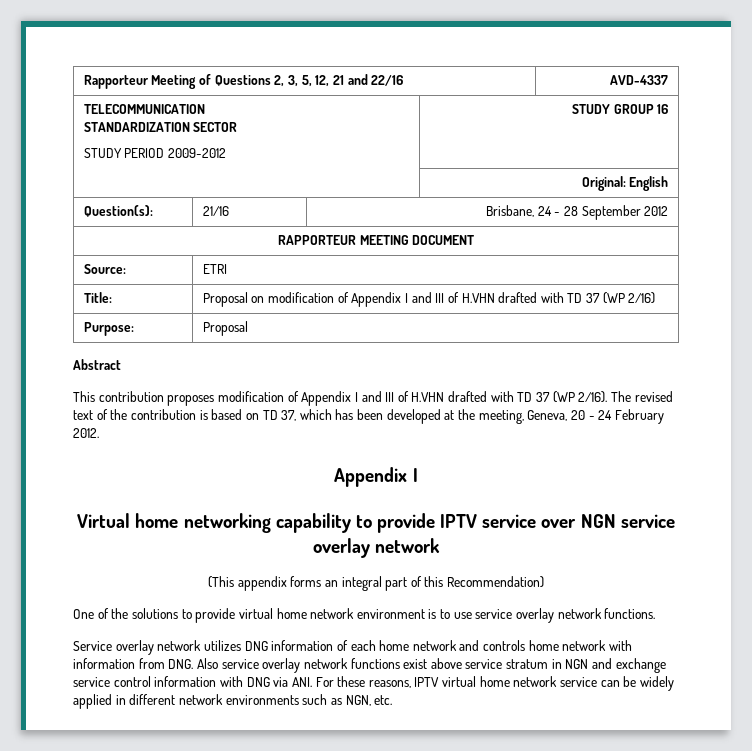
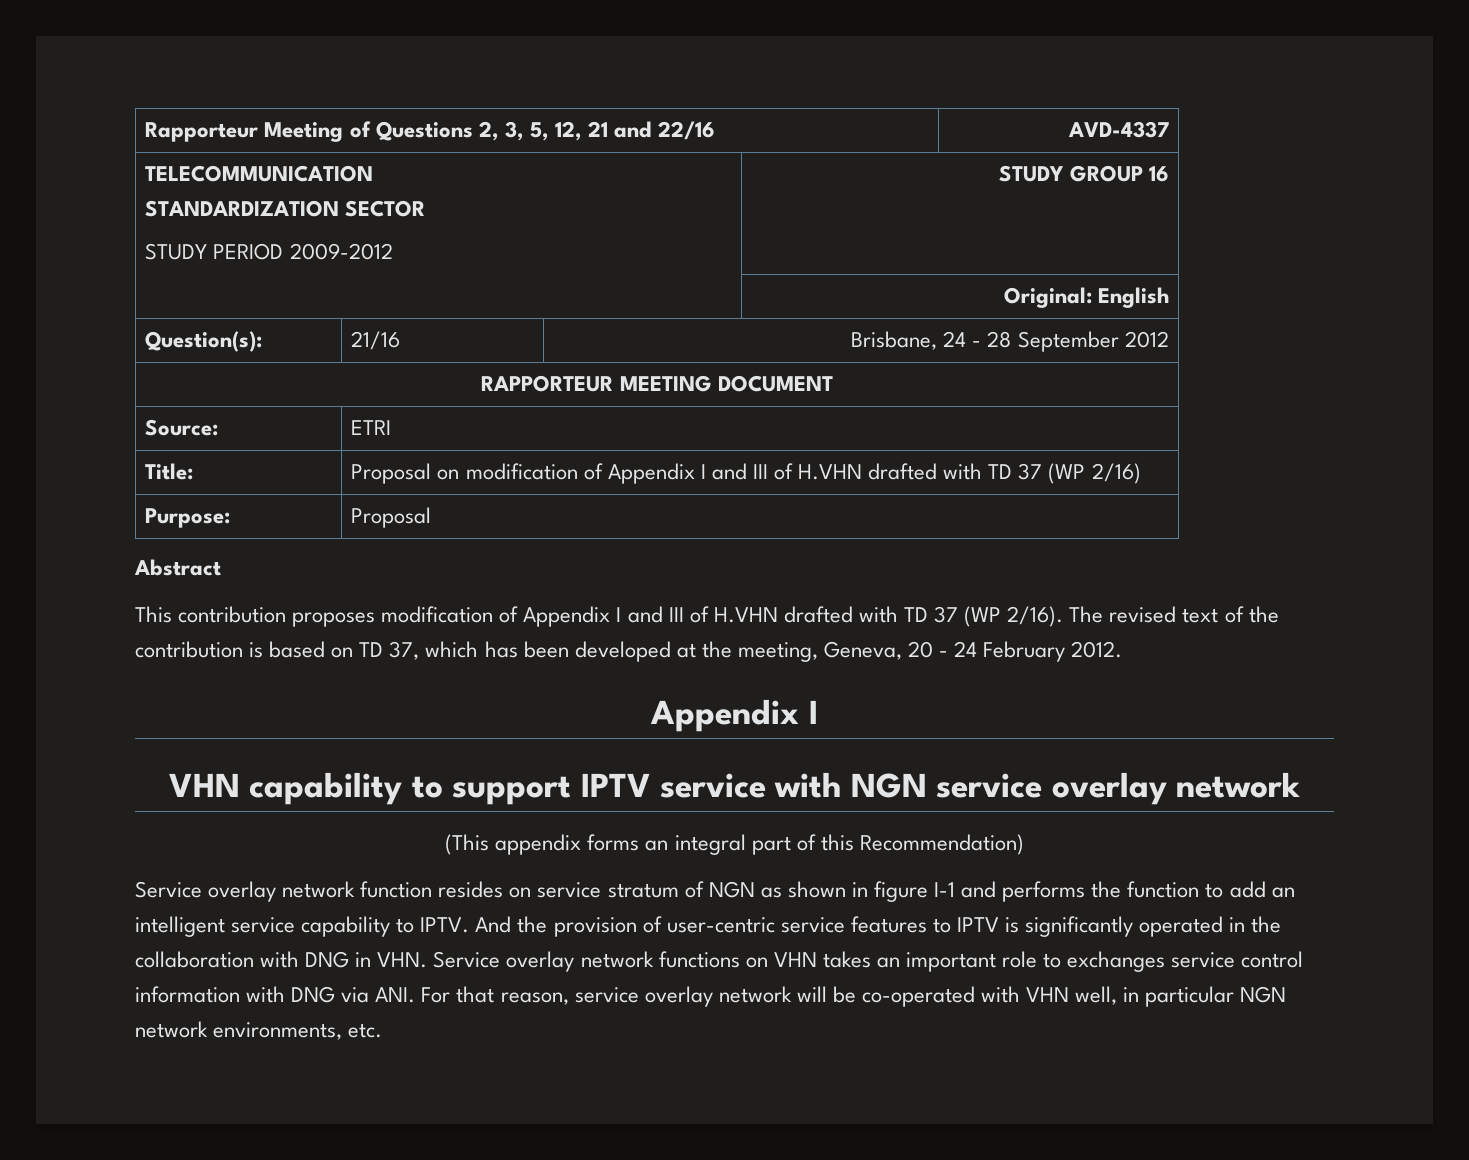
[77,513,435,533] Virtual home networking capability to provide -> [168,772,572,805] VHN capability to support
[541,519,577,528] over -> [774,772,842,798] with
[73,608,656,623] [73,640,633,655] [73,658,666,673] One of the solutions to provide virtual home network environment is to use service overlay network functions. // Service overlay network utilizes DNG information of each home network and controls home network with information from DNG. Also service overlay network functions exist above service stratum in NGN and exchange -> [135,881,1295,902] [135,916,1282,937] [135,951,1166,972] Service overlay network function resides on service stratum of NGN as shown in figure I-1 and performs the function to add an intelligent service capability to IPTV. And the provision of user-centric service features to IPTV is significantly operated in the collaboration with DNG in VHN. Service overlay network functions on VHN takes an important role to exchanges
[337,676,674,691] [73,694,371,709] these reasons, IPTV virtual home network service can be widely applied in different network environments such as NGN, -> [456,986,1287,1007] [135,1021,343,1040] that reason, service overlay network will be co-operated with VHN well, in particular NGN network environments,

